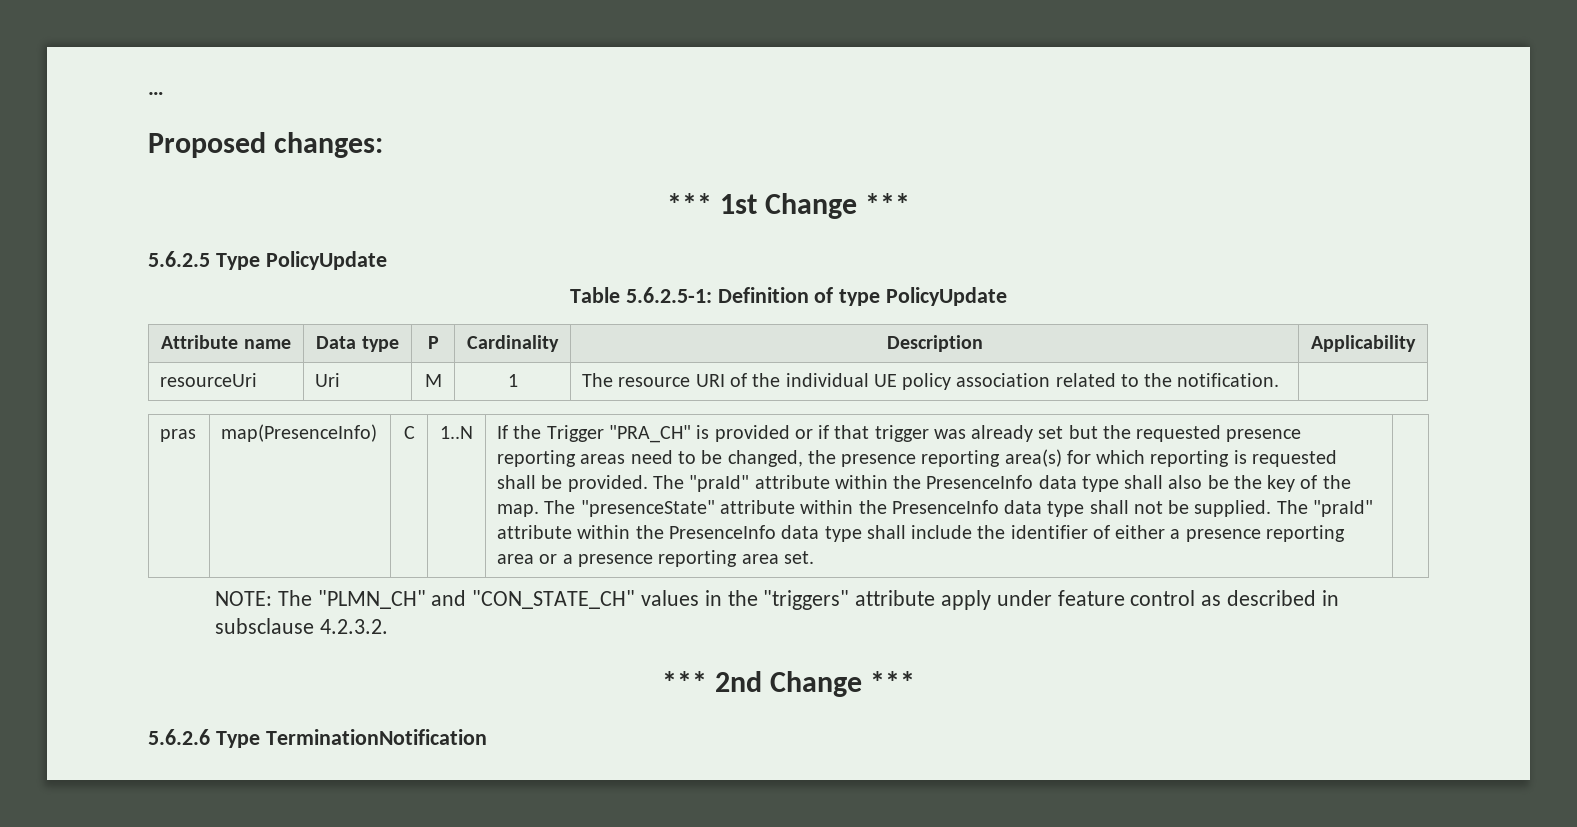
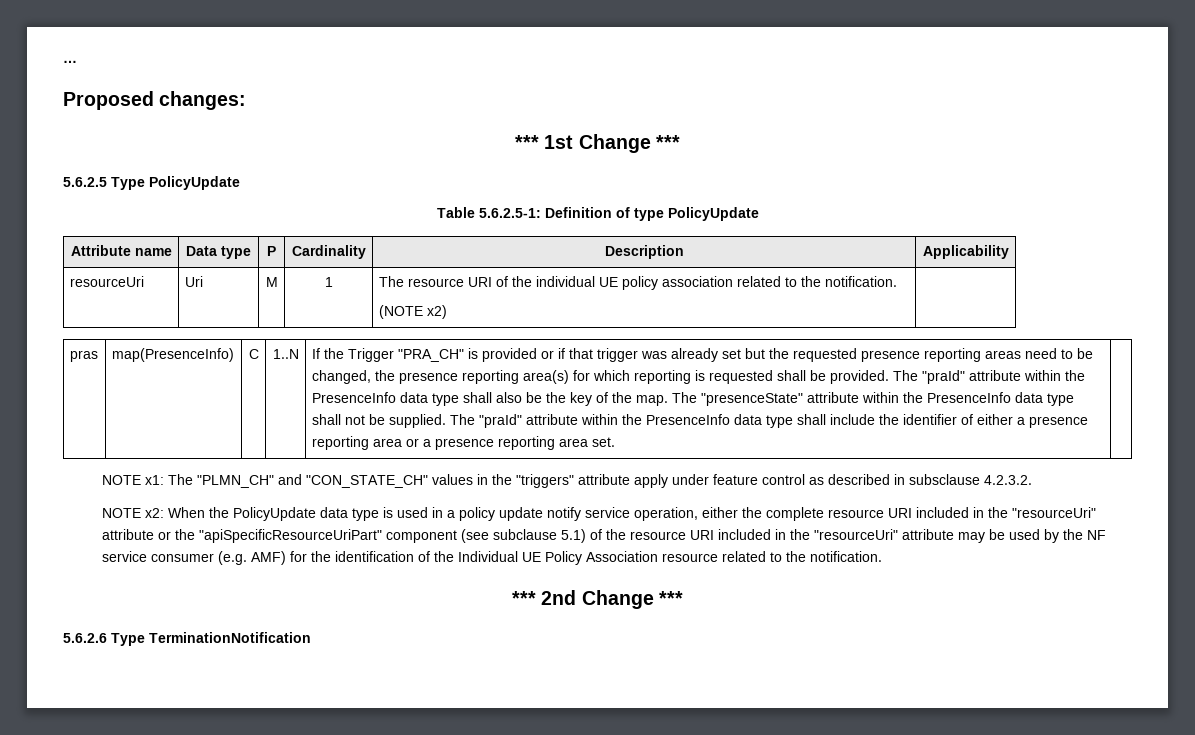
(1280, 380) none -> [378,305,447,319] // (NOTE x2)
[214,591,272,606] NOTE: -> [101,475,164,485] NOTE x1:
(388, 626) none -> [101,507,1096,521] [101,529,1106,543] [101,551,882,565] // NOTE x2: When the PolicyUpdate data type is used in a policy update notify service operation, either the complete resource URI included in the "resourceUri" attribute or the "apiSpecificResourceUriPart" component (see subclause 5.1) of the resource URI included in the "resourceUri" attribute may be used by the NF service consumer (e.g. AMF) for the identification of the Individual UE Policy Association resource related to the notification.

